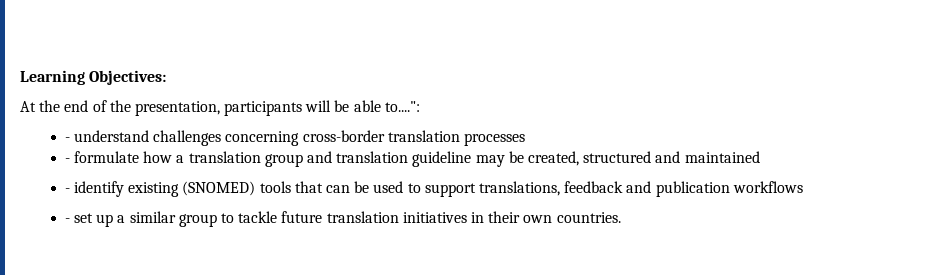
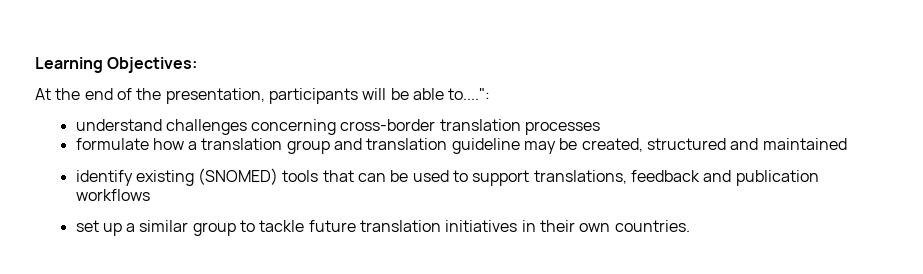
[64,137,70,142] - -> (491, 94) none
[64,158,70,163] - -> (601, 128) none
[64,188,70,193] - -> (847, 144) none
[64,218,70,223] - -> (150, 195) none

